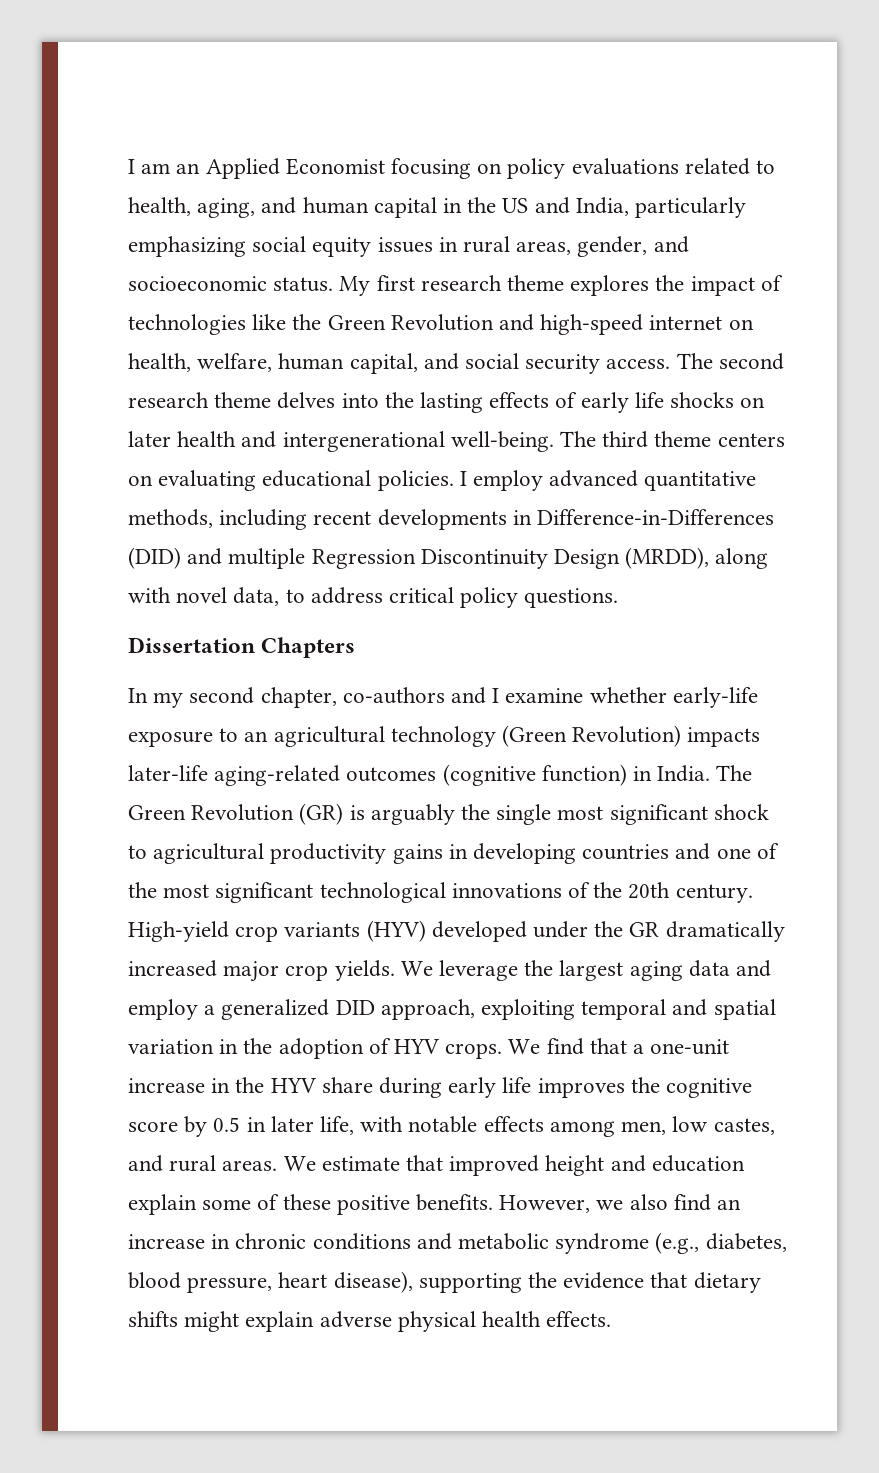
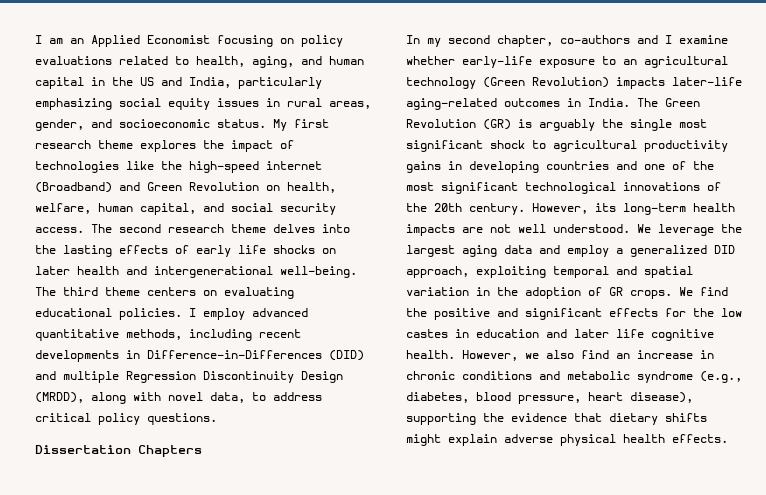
[327,314,723,335] Green Revolution and high-speed internet -> [189,161,322,173] [35,182,259,193] high-speed internet (Broadband) and Green Revolution
[442,764,627,786] (cognitive function) -> (560, 102) none
[128,920,785,942] [128,960,395,982] High-yield crop variants (HYV) developed under the GR dramatically increased major crop yields. -> [532,203,735,215] [406,224,630,236] However, its long-term health impacts are not well understood.
[394,1039,440,1054] HYV -> [609,287,623,296] GR
[589,1038,730,1055] [128,1077,753,1098] [128,1116,775,1137] [128,1155,745,1176] [128,1194,494,1215] that a one-unit increase in the HYV share during early life improves the cognitive score by 0.5 in later life, with notable effects among men, low castes, and rural areas. We estimate that improved height and education explain some of these positive benefits. -> [406,308,742,320] [406,329,714,341] [406,350,455,359] the positive and significant effects for the low castes in education and later life cognitive health.

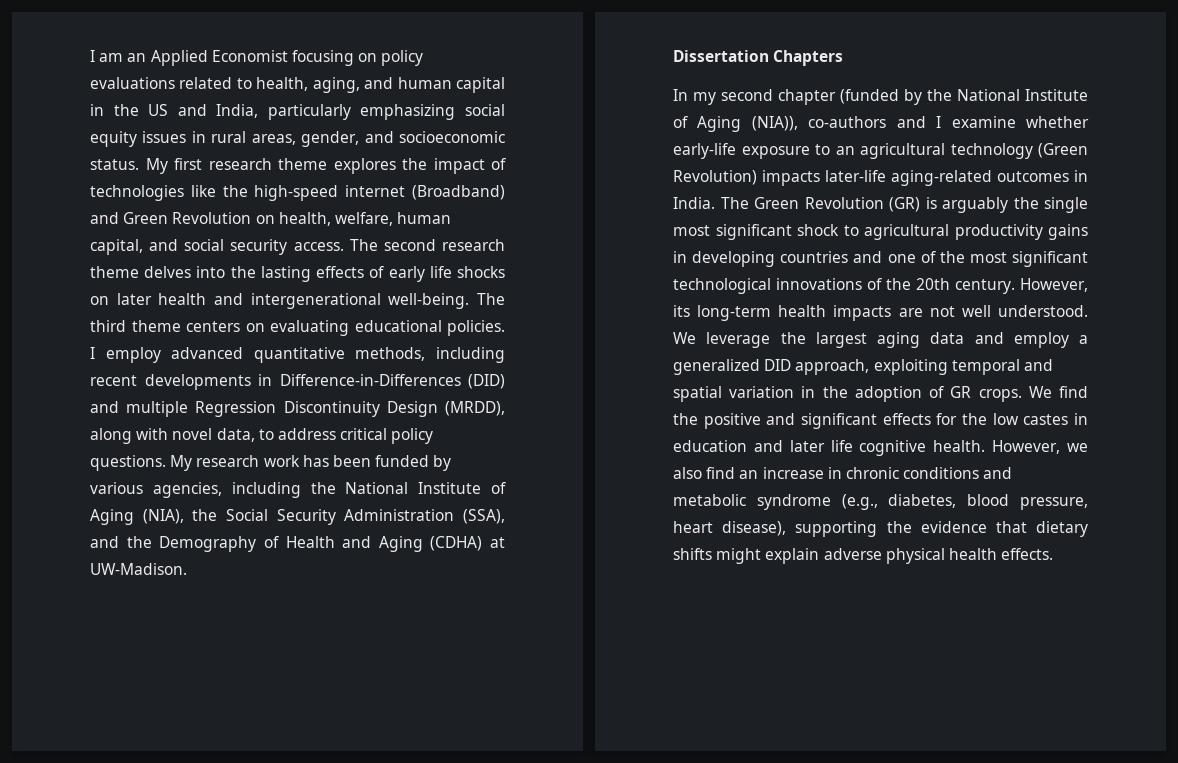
(217, 419) none -> [170,455,452,471] [90,482,506,498] [90,509,505,525] [90,536,505,552] [90,563,187,575] My research work has been funded by various agencies, including the National Institute of Aging (NIA), the Social Security Administration (SSA), and the Demography of Health and Aging (CDHA) at UW-Madison.
[497,35,553,47] chapter, -> [778,89,1088,105] [673,116,798,132] chapter (funded by the National Institute of Aging (NIA)),

